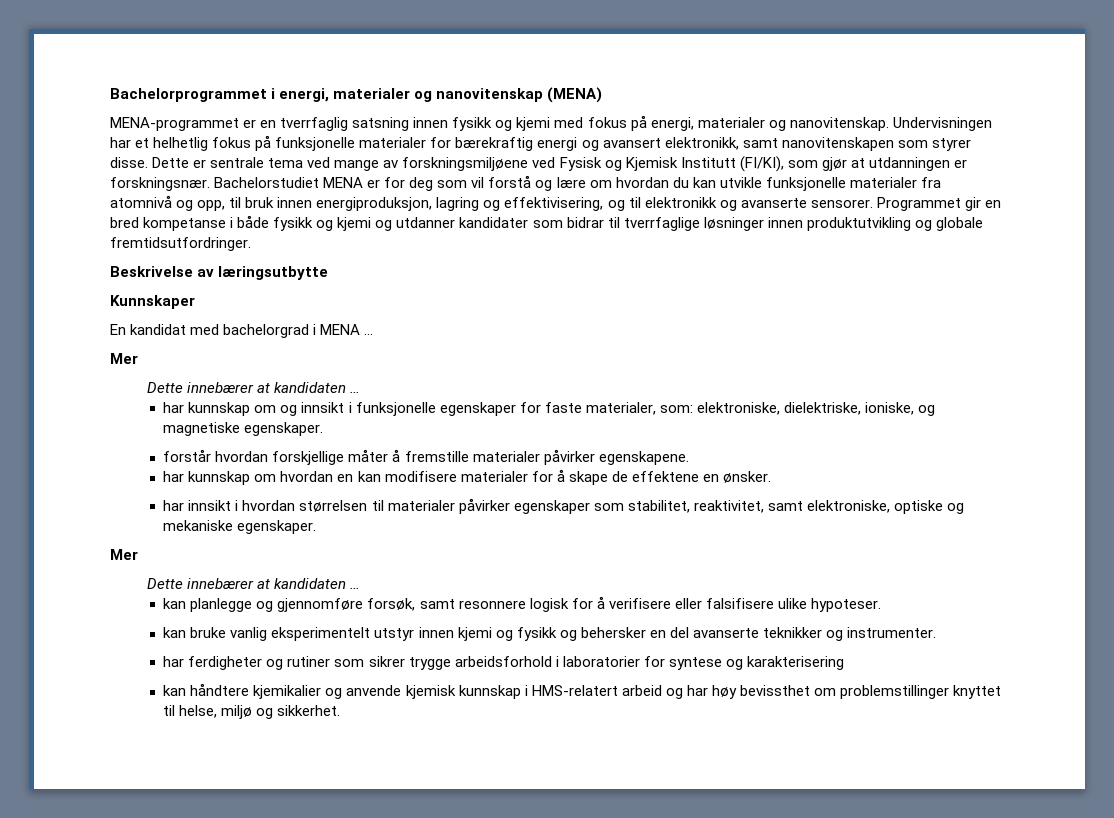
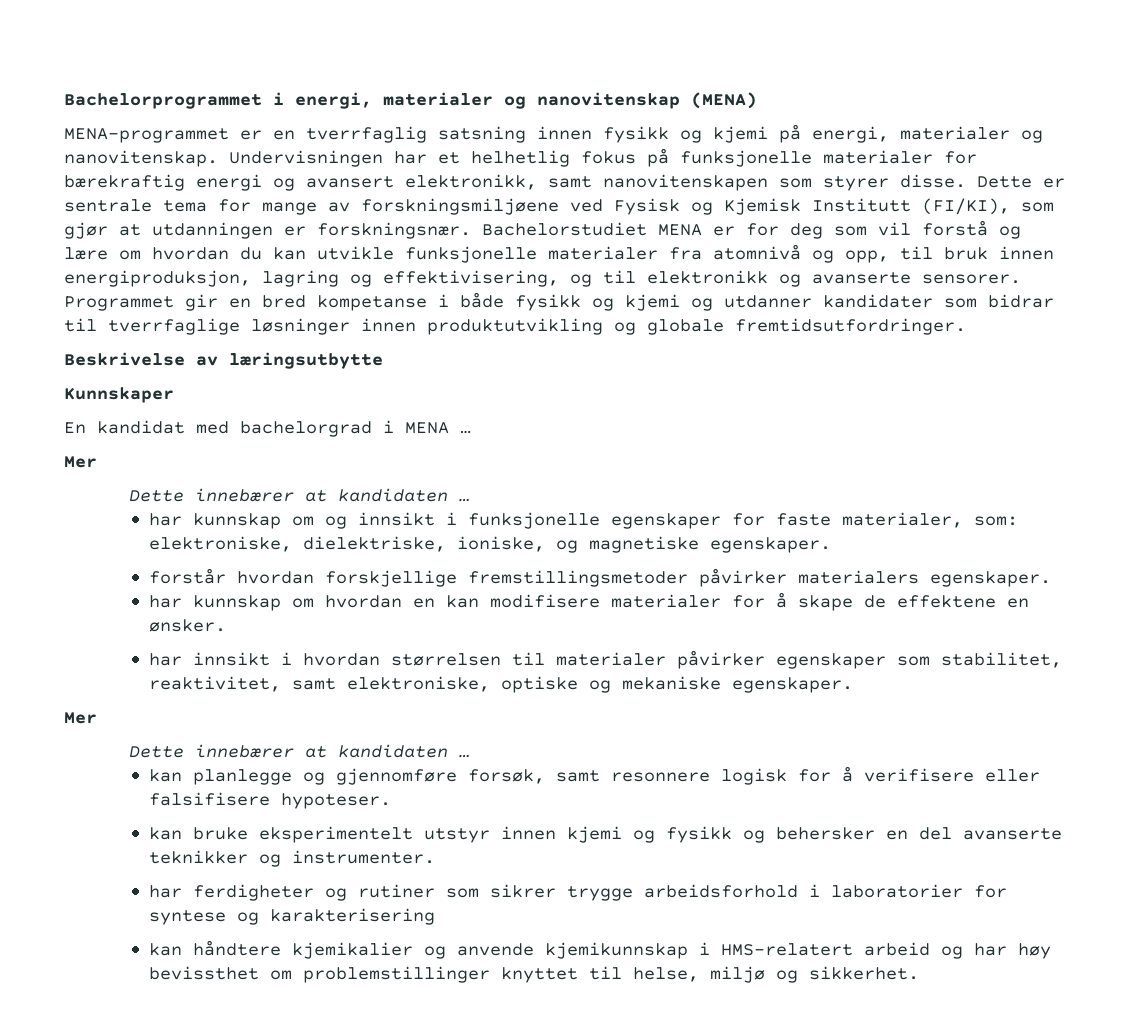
[554,117,627,128] med fokus -> (768, 134) none
[307,157,331,168] ved -> [218,199,251,212] for
[348,449,689,465] måter å fremstille materialer påvirker egenskapene. -> [468,568,1052,587] fremstillingsmetoder påvirker materialers egenskaper.
[777,598,807,609] ulike -> (271, 799) none
[230,627,268,641] vanlig -> (249, 833) none
[405,685,521,699] kjemisk kunnskap -> [545,942,689,959] kjemikunnskap

